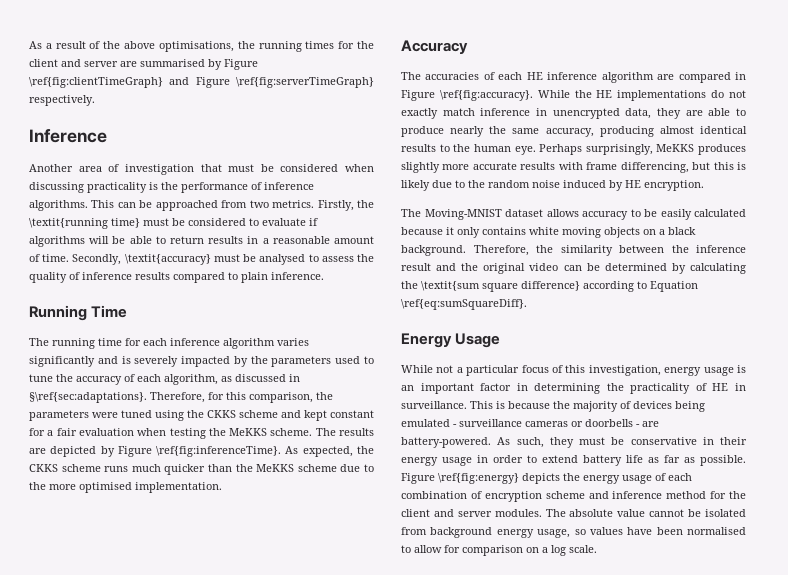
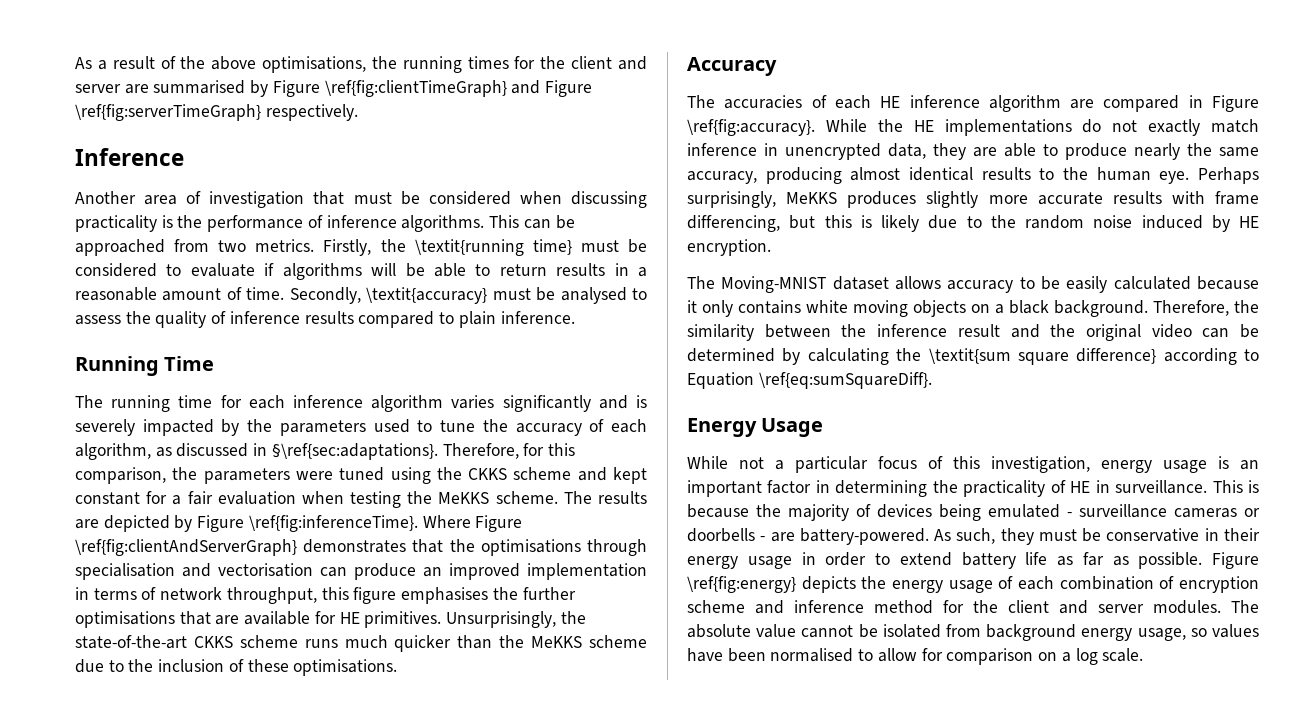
[285,446,374,457] As expected, the -> [422,515,523,532] [75,539,647,556] [75,563,647,580] [75,587,576,604] [75,611,586,628] [75,635,187,649] Where Figure \ref{fig:clientAndServerGraph} demonstrates that the optimisations through specialisation and vectorisation can produce an improved implementation in terms of network throughput, this figure emphasises the further optimisations that are available for HE primitives. Unsurprisingly, the state-of-the-art
[49,482,222,493] more optimised implementation. -> [158,659,398,676] inclusion of these optimisations.

